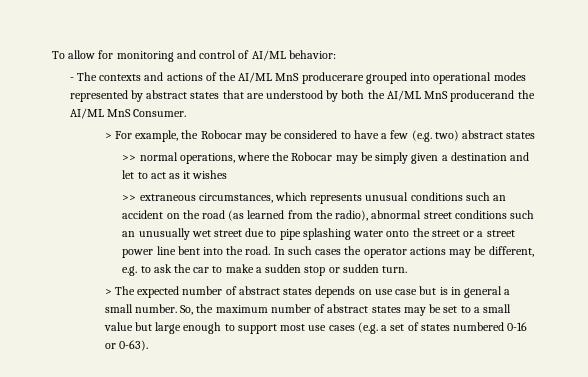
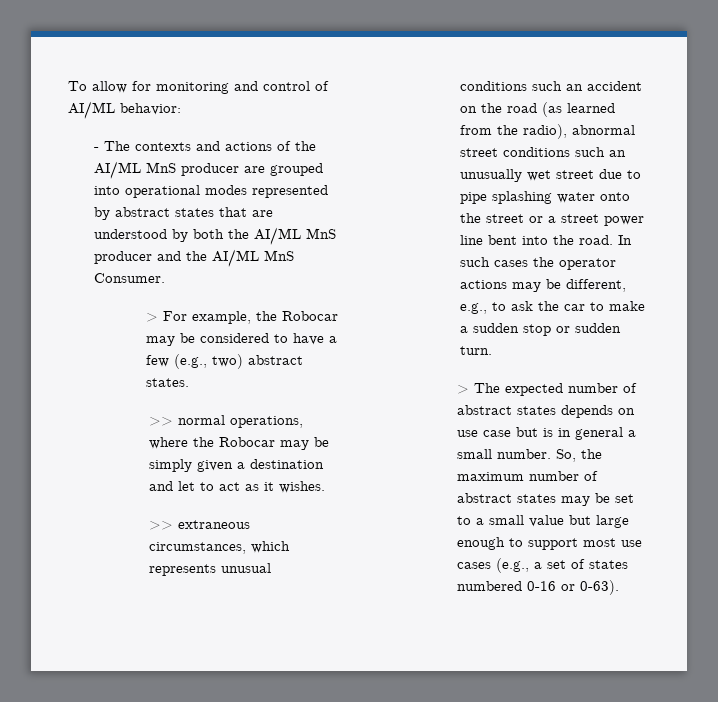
[301,72,364,84] producerare -> [181,163,266,176] producer are
[450,90,515,102] producerand -> [94,251,182,264] producer and
[411,130,432,142] (e.g. -> [174,354,208,369] (e.g.,
[506,132,536,139] states -> [146,378,190,387] states.
[192,170,228,179] wishes -> [279,481,326,493] wishes.
[122,266,138,276] e.g. -> [460,303,488,314] e.g.,
[357,322,378,334] (e.g. -> [496,558,530,573] (e.g.,

